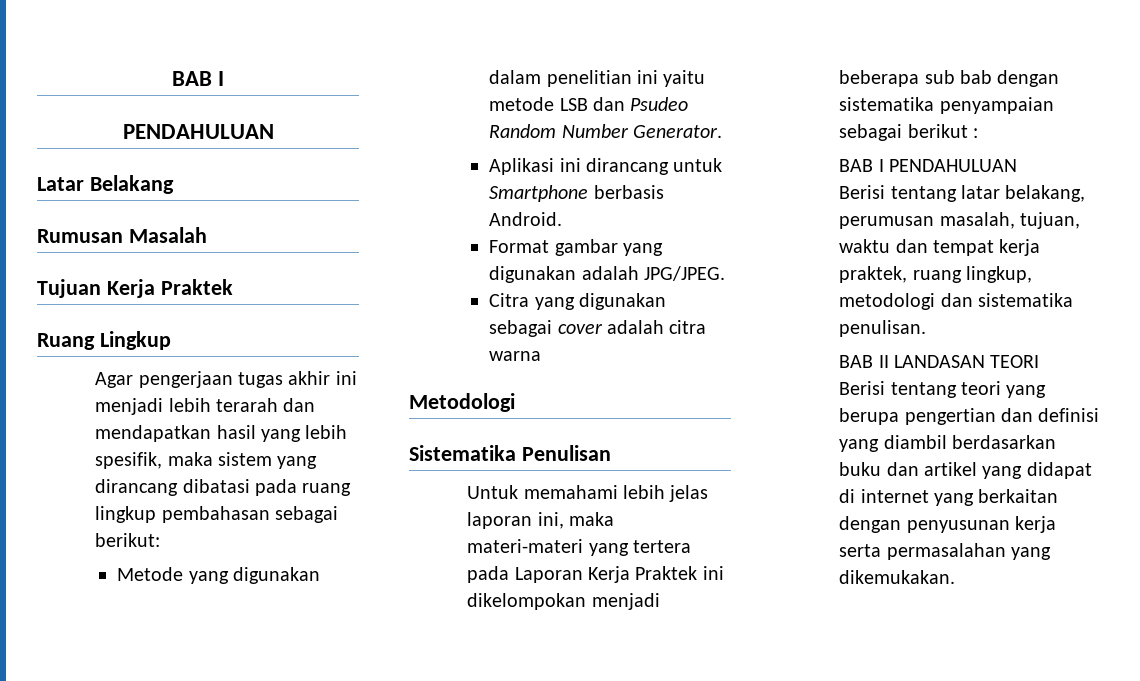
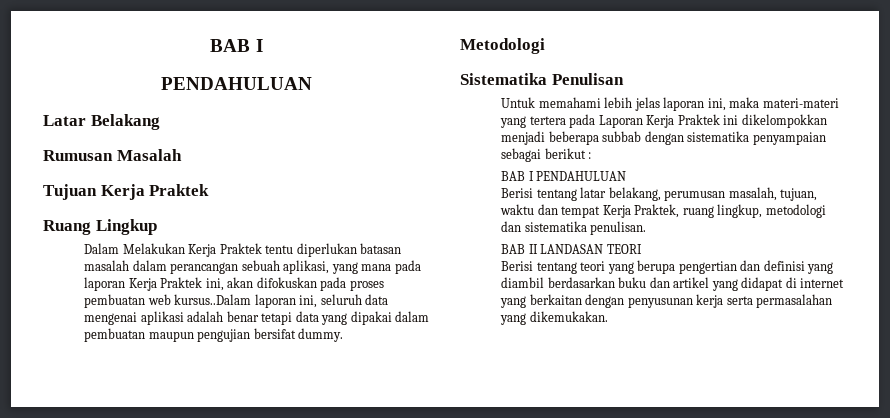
[95,371,357,388] [95,398,316,415] [95,425,348,442] [95,452,318,469] [95,479,352,496] [95,506,338,523] [95,533,161,547] [117,567,320,584] [489,70,706,87] [489,97,689,111] [489,124,722,138] [489,158,723,175] [489,185,664,202] [489,212,563,226] [489,239,663,256] [489,266,725,283] [489,293,666,310] [489,320,707,337] [489,351,542,361] Agar pengerjaan tugas akhir ini menjadi lebih terarah dan mendapatkan hasil yang lebih spesifik, maka sistem yang dirancang dibatasi pada ruang lingkup pembahasan sebagai berikut: // Metode yang digunakan dalam penelitian ini yaitu metode LSB dan Psudeo Random Number Generator. // Aplikasi ini dirancang untuk Smartphone berbasis Android. // Format gambar yang digunakan adalah JPG/JPEG. // Citra yang digunakan sebagai cover adalah citra warna -> [84,243,402,257] [84,260,421,274] [84,277,384,291] [84,294,389,308] [84,311,430,325] [84,328,344,342] Dalam Melakukan Kerja Praktek tentu diperlukan batasan masalah dalam perancangan sebuah aplikasi, yang mana pada laporan Kerja Praktek ini, akan difokuskan pada proses pembuatan web kursus..Dalam laporan ini, seluruh data mengenai aplikasi adalah benar tetapi data yang dipakai dalam pembuatan maupun pengujian bersifat dummy.
[467,593,587,610] dikelompokan -> [741,114,827,128] dikelompokkan
[924,70,992,84] sub bab -> [602,131,642,142] subbab
[999,239,1041,256] [839,266,908,283] kerja praktek, -> [602,204,680,218] Kerja Praktek,

